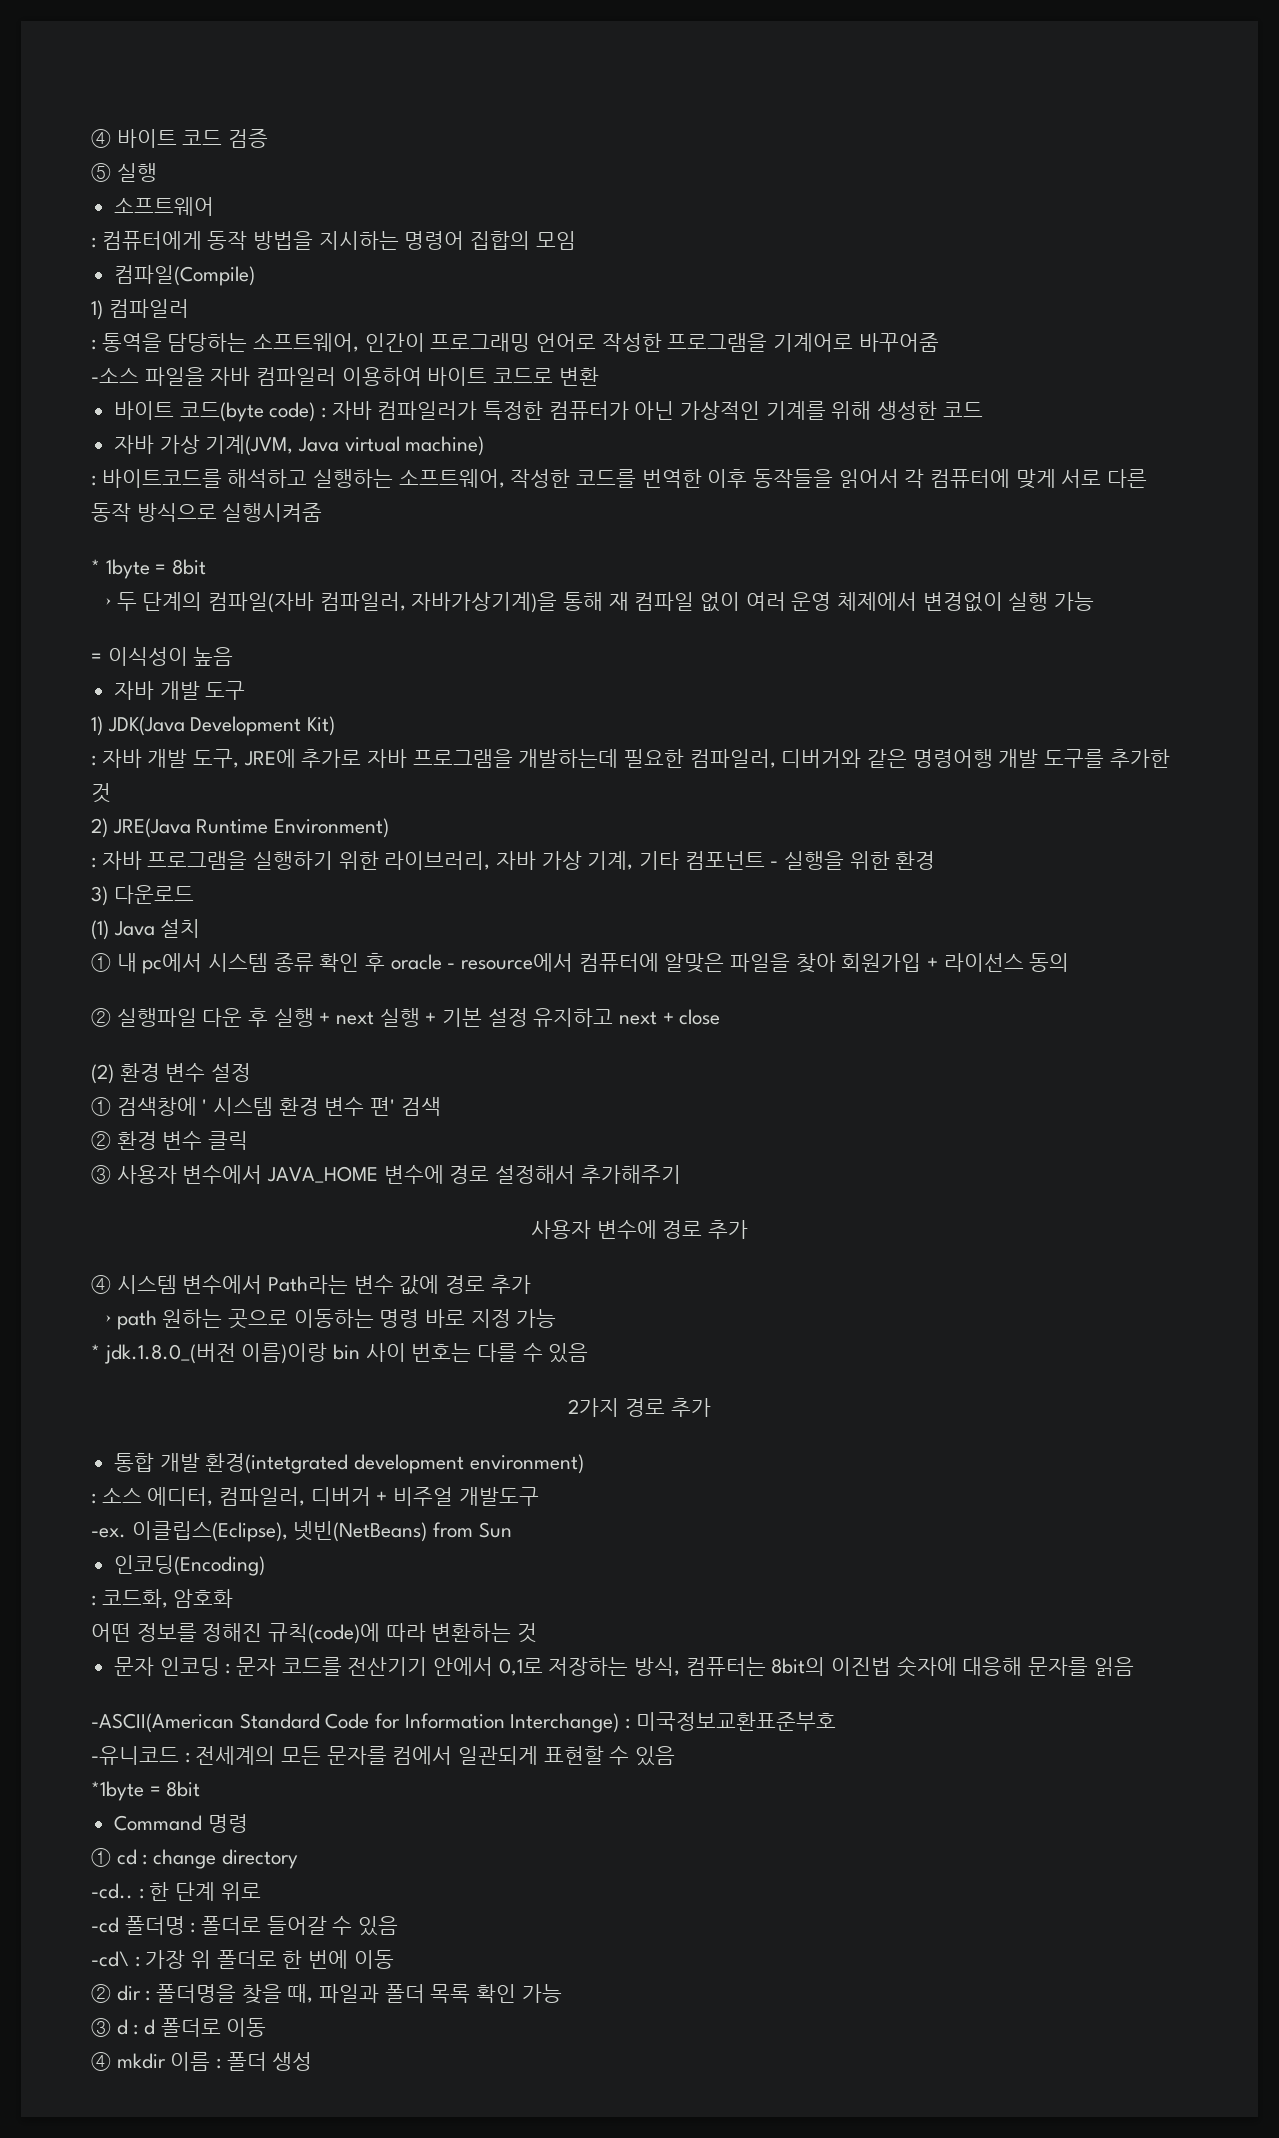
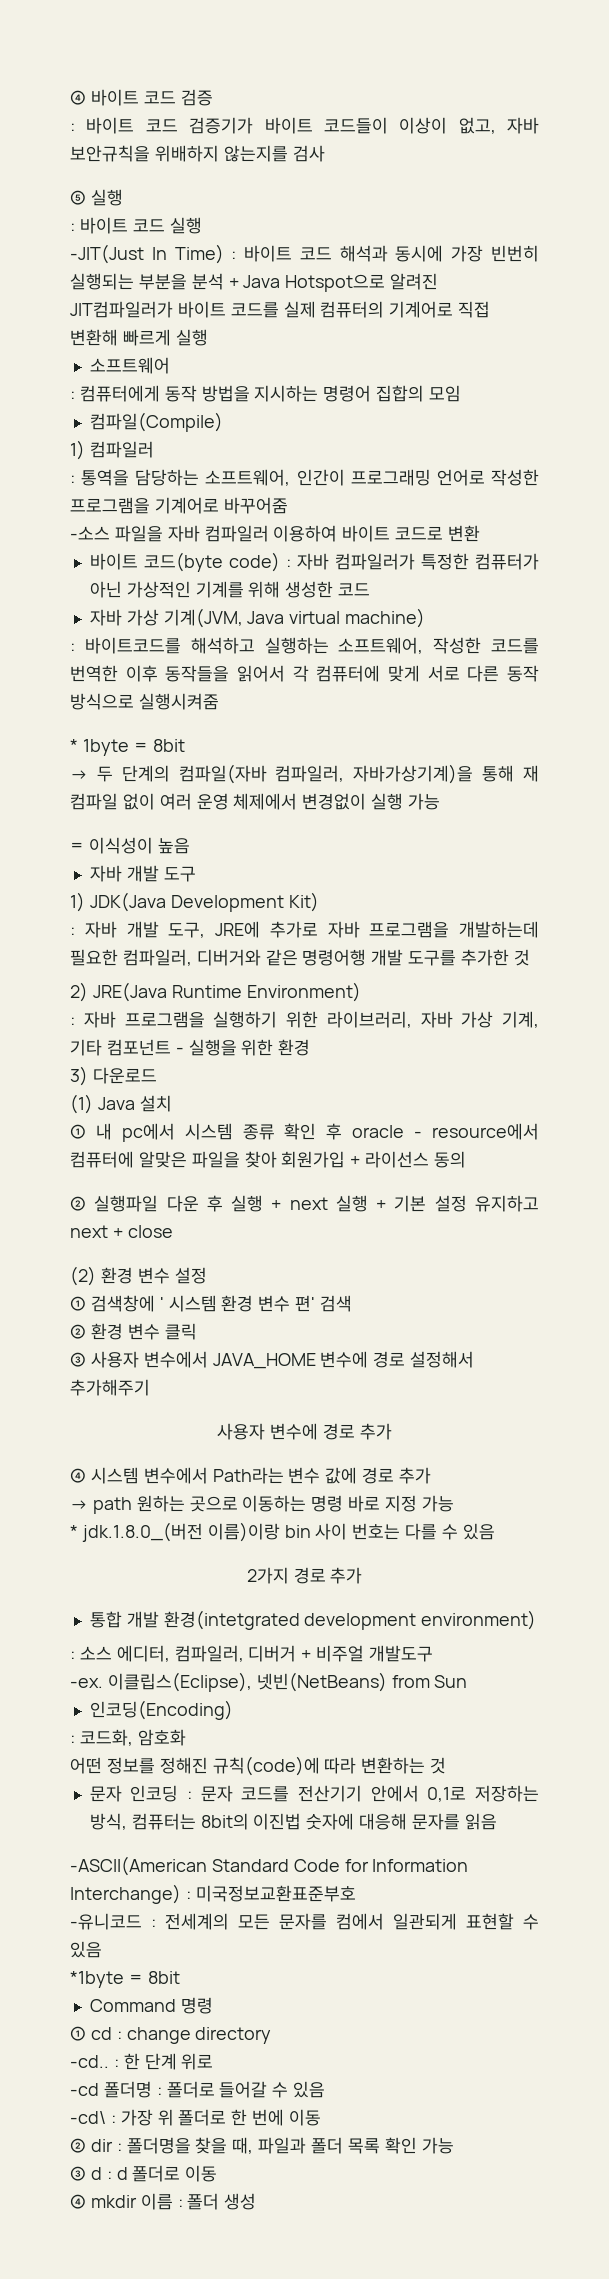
[91,163,111,182] ⑤ -> [70,117,539,134] [70,145,325,162] [70,189,123,206] [70,217,202,234] [70,244,539,264] [70,273,439,292] [70,301,491,318] [70,329,171,346] : 바이트 코드 검증기가 바이트 코드들이 이상이 없고, 자바 보안규칙을 위배하지 않는지를 검사 // ⑤ 실행 // : 바이트 코드 실행 // -JIT(Just In Time) : 바이트 코드 해석과 동시에 가장 빈번히 실행되는 부분을 분석 + Java Hotspot으로 알려진 JIT컴파일러가 바이트 코드를 실제 컴퓨터의 기계어로 직접 변환해 빠르게

